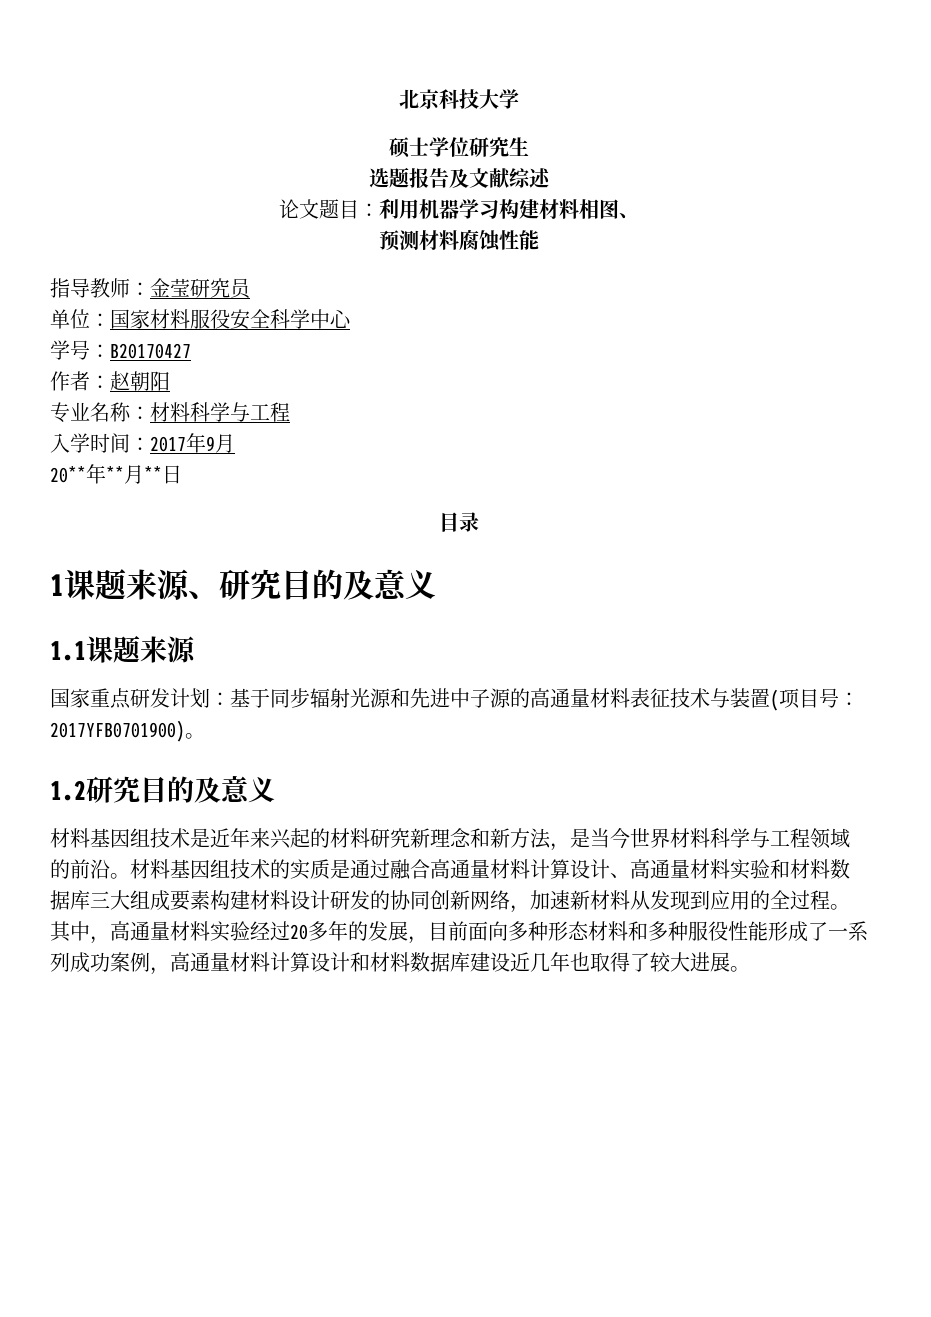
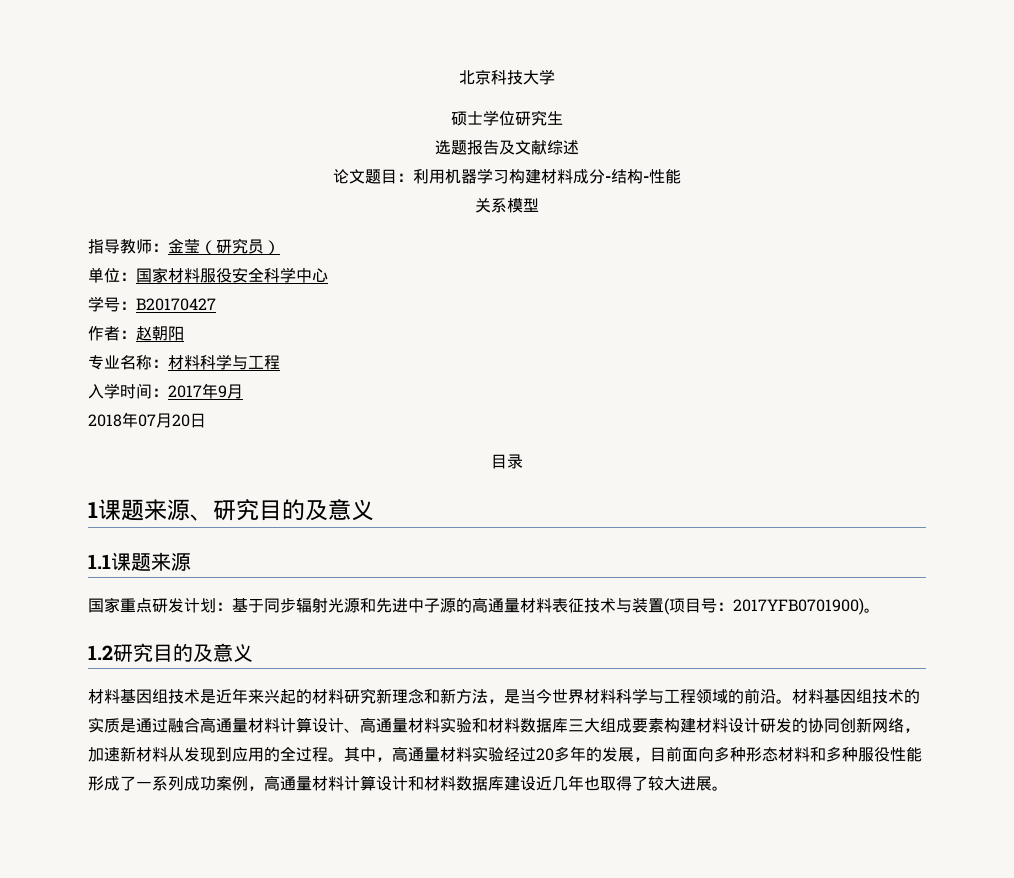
[579,199,639,219] [379,229,539,252] 相图、 // 预测材料腐蚀性能 -> [573,169,681,184] [475,198,539,213] 成分-结构-性能 // 关系模型
(190, 287) none -> [200,240,216,255] （
(252, 288) none -> [264,240,280,255] ）
[50,464,162,484] 20**年**月** -> [88,412,190,428] 2018年07月20

